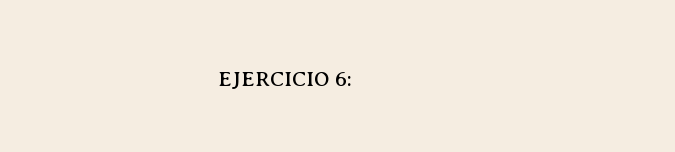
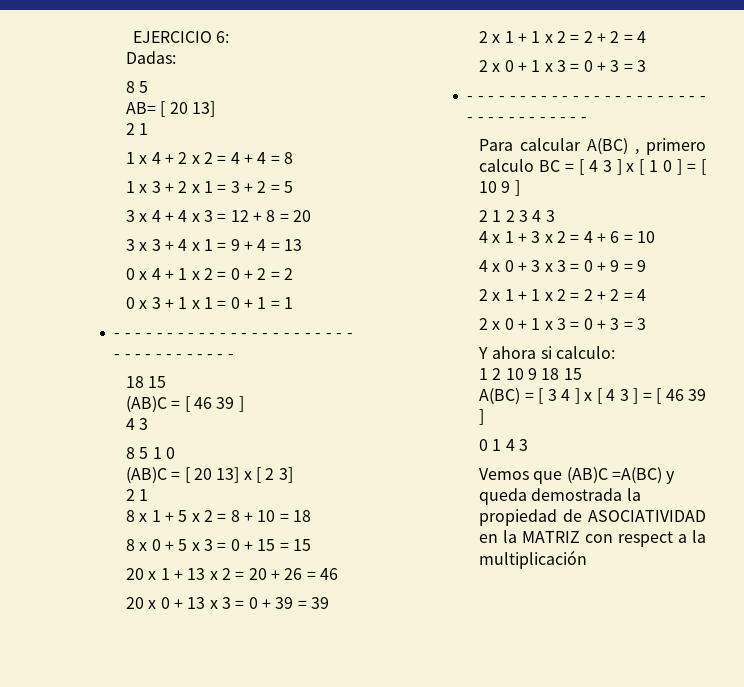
(353, 79) none -> [126,51,177,64] [126,81,149,93] [126,101,215,117] [126,123,149,135] [126,152,293,164] [126,181,293,193] [126,210,311,222] [126,239,302,251] [126,268,293,280] [126,297,293,309] [114,333,354,338] [114,354,234,359] [126,376,167,388] [126,396,244,413] [126,418,149,430] [126,447,175,459] [126,467,293,484] [126,489,149,501] [126,510,311,522] [126,539,311,551] [126,568,338,580] [126,597,329,609] [479,31,646,43] [479,60,646,72] [467,96,707,101] [467,117,587,122] [479,138,706,155] [479,159,706,175] [479,180,520,196] [479,210,555,222] [479,231,655,243] [479,260,646,272] [479,289,646,301] [479,318,646,330] [478,346,615,359] [479,368,582,380] [479,388,706,405] [479,409,485,425] [479,439,528,451] [479,467,676,484] [479,488,641,505] [479,509,706,526] [479,530,706,547] [479,550,588,569] // Dadas: // 8 5 // AB= [ 20 13] // 2 1 // 1 x 4 + 2 x 2 = 4 + 4 = 8 // 1 x 3 + 2 x 1 = 3 + 2 = 5 // 3 x 4 + 4 x 3 = 12 + 8 = 20 // 3 x 3 + 4 x 1 = 9 + 4 = 13 // 0 x 4 + 1 x 2 = 0 + 2 = 2 // 0 x 3 + 1 x 1 = 0 + 1 = 1 // - - - - - - - - - - - - - - - - - - - - - - - - - - - - - - - - - - - // 18 15 // (AB)C = [ 46 39 ] // 4 3 // 8 5 1 0 // (AB)C = [ 20 13] x [ 2 3] // 2 1 // 8 x 1 + 5 x 2 = 8 + 10 = 18 // 8 x 0 + 5 x 3 = 0 + 15 = 15 // 20 x 1 + 13 x 2 = 20 + 26 = 46 // 20 x 0 + 13 x 3 = 0 + 39 = 39 // 2 x 1 + 1 x 2 = 2 + 2 = 4 // 2 x 0 + 1 x 3 = 0 + 3 = 3 // - - - - - - - - - - - - - - - - - - - - - - - - - - - - - - - - - - - // Para calcular A(BC) , primero calculo BC = [ 4 3 ] x [ 1 0 ] = [ 10 9 ] // 2 1 2 3 4 3 // 4 x 1 + 3 x 2 = 4 + 6 = 10 // 4 x 0 + 3 x 3 = 0 + 9 = 9 // 2 x 1 + 1 x 2 = 2 + 2 = 4 // 2 x 0 + 1 x 3 = 0 + 3 = 3 // Y ahora si calculo: // 1 2 10 9 18 15 // A(BC) = [ 3 4 ] x [ 4 3 ] = [ 46 39 ] // 0 1 4 3 // Vemos que (AB)C =A(BC) y queda demostrada la propiedad de ASOCIATIVIDAD en la MATRIZ con respect a la multiplicación

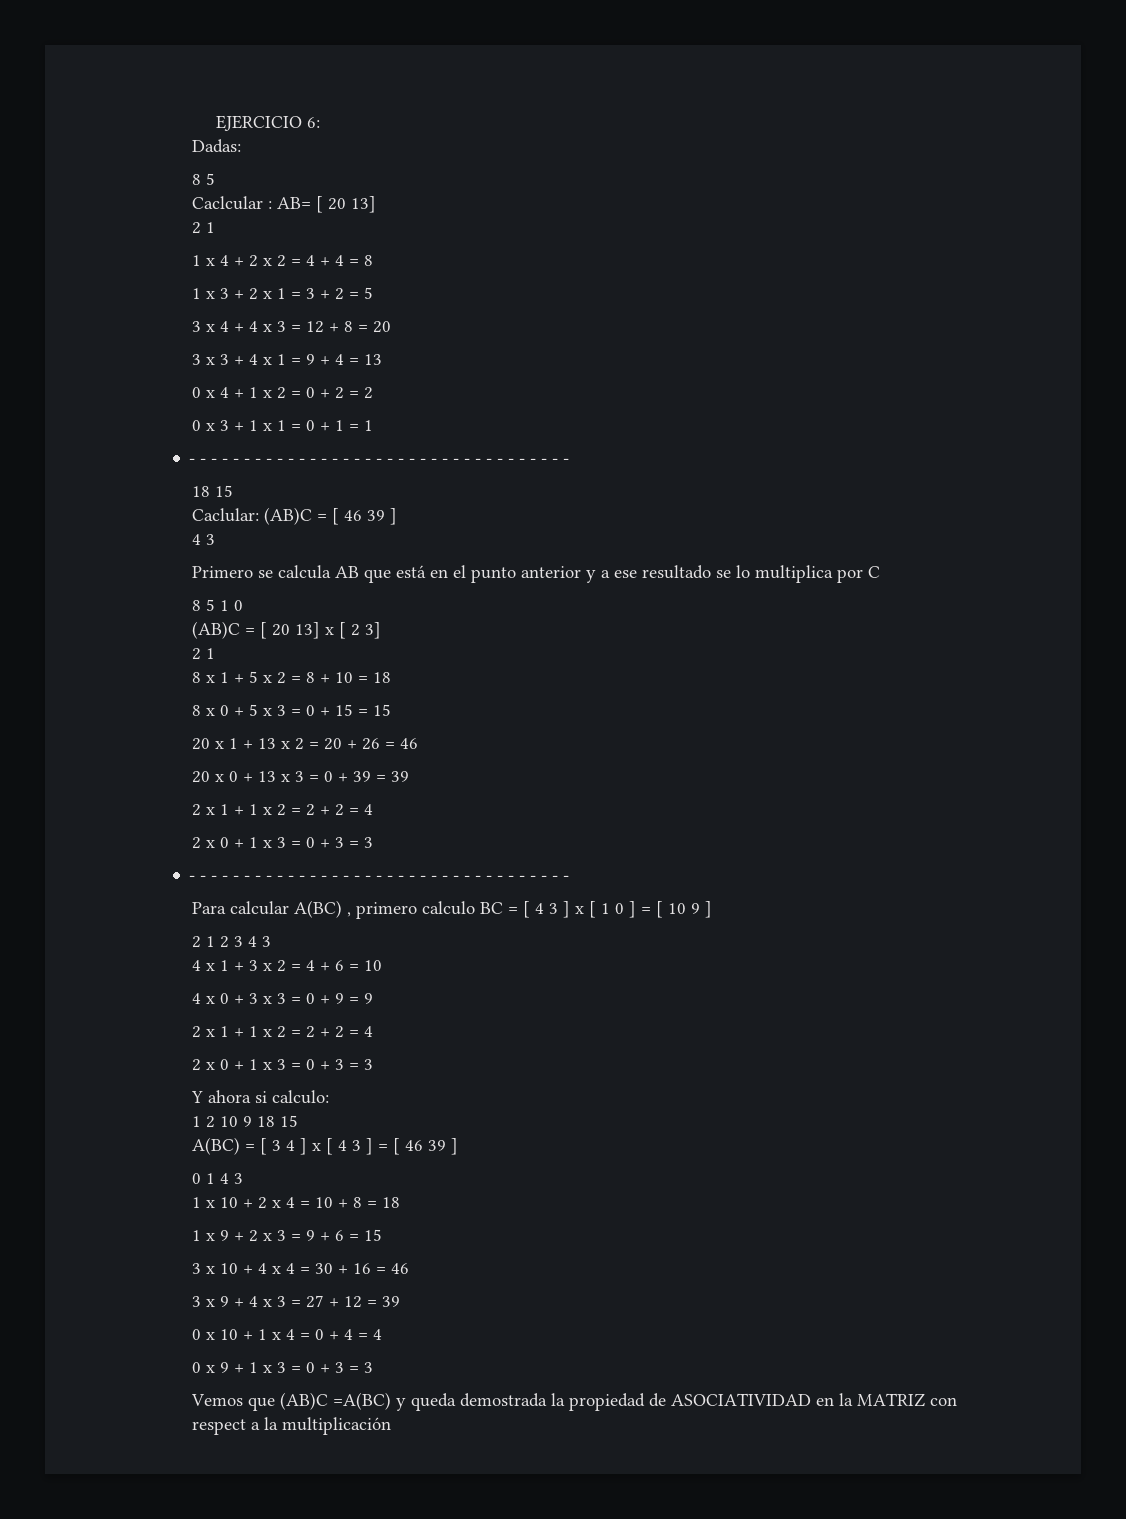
(149, 87) none -> [192,196,273,210] Caclcular :
(167, 382) none -> [192,508,260,522] Caclular:
(149, 424) none -> [192,565,881,583] // Primero se calcula AB que está en el punto anterior y a ese resultado se lo multiplica por C
(528, 445) none -> [192,1197,401,1209] [192,1229,383,1242] [192,1263,410,1274] [192,1295,401,1308] [192,1329,383,1340] [192,1362,374,1373] // 1 x 10 + 2 x 4 = 10 + 8 = 18 // 1 x 9 + 2 x 3 = 9 + 6 = 15 // 3 x 10 + 4 x 4 = 30 + 16 = 46 // 3 x 9 + 4 x 3 = 27 + 12 = 39 // 0 x 10 + 1 x 4 = 0 + 4 = 4 // 0 x 9 + 1 x 3 = 0 + 3 = 3

